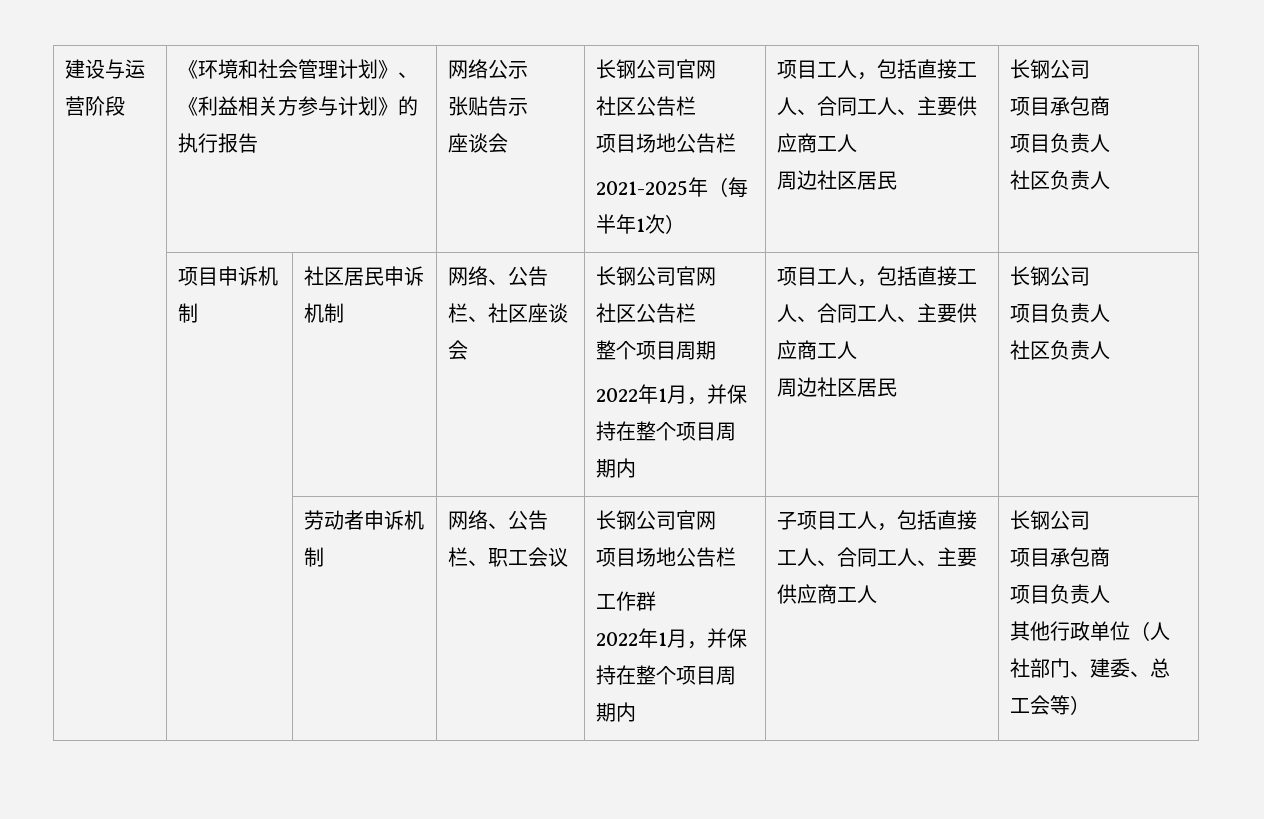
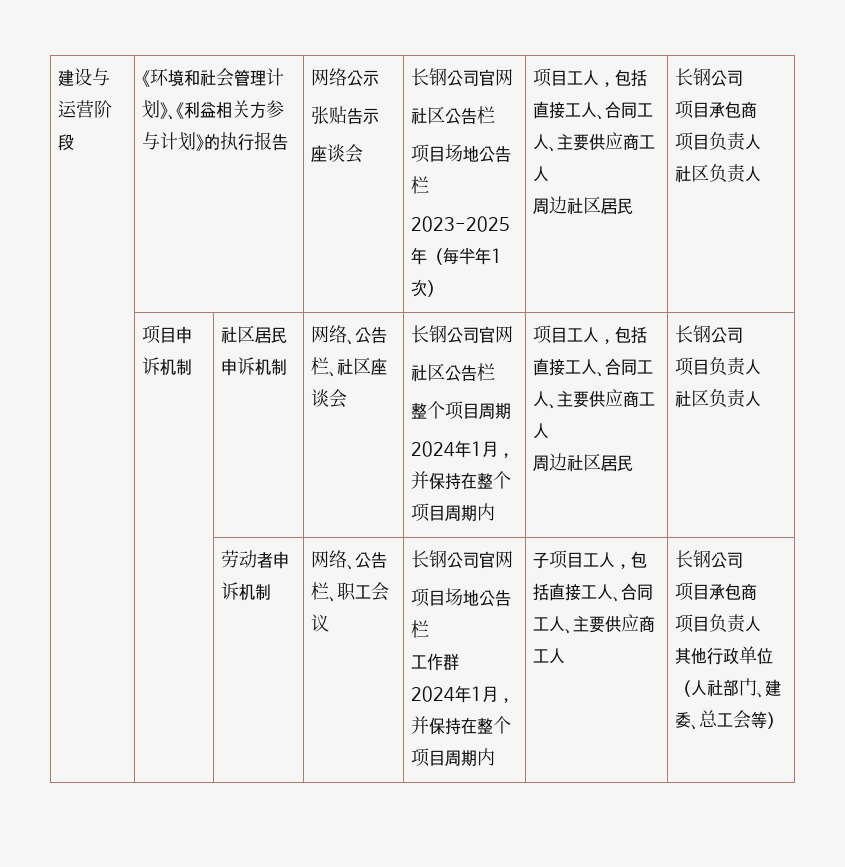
[595,180,688,196] 2021-2025 -> [410,216,510,232] 2023-2025
[595,388,638,402] 2022 -> [410,441,455,457] 2024
[595,632,638,646] 2022 -> [410,686,455,702] 2024

